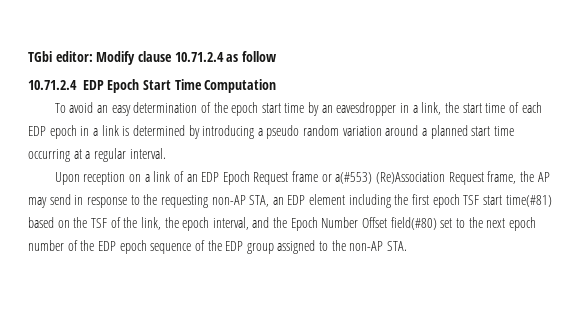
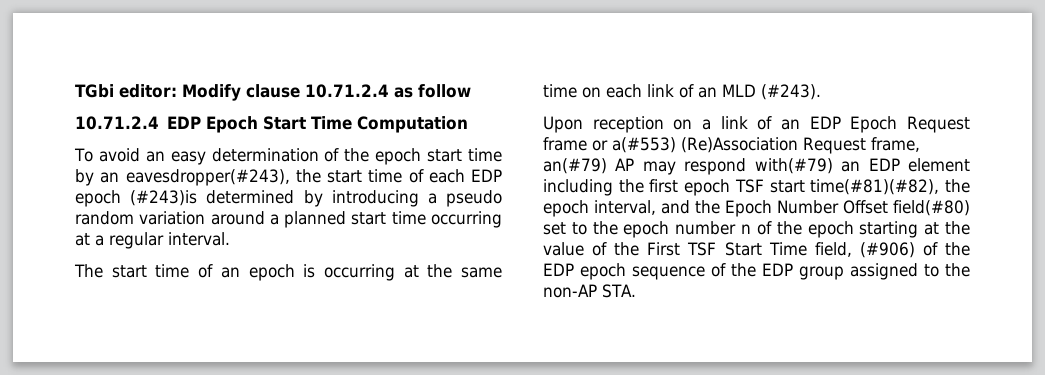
[336,102,442,116] eavesdropper in a link, -> [125,169,290,186] eavesdropper(#243),
[80,125,130,136] in a link is -> [130,190,198,206] (#243)is
(166, 153) none -> [74,264,502,281] [543,84,821,100] // The start time of an epoch is occurring at the same time on each link of an MLD (#243).
[519,171,534,182] the -> [543,158,607,174] an(#79)
[49,194,270,208] send in response to the requesting non-AP STA, -> [684,158,833,175] respond with(#79)
[505,195,552,207] [28,217,161,230] time(#81) based on the TSF of the link, -> [810,179,940,195] time(#81)(#82),
[486,218,506,228] next -> (618, 228) none
(64, 245) none -> [741,221,970,238] [543,242,915,258] n of the epoch starting at the value of the First TSF Start Time field, (#906)

